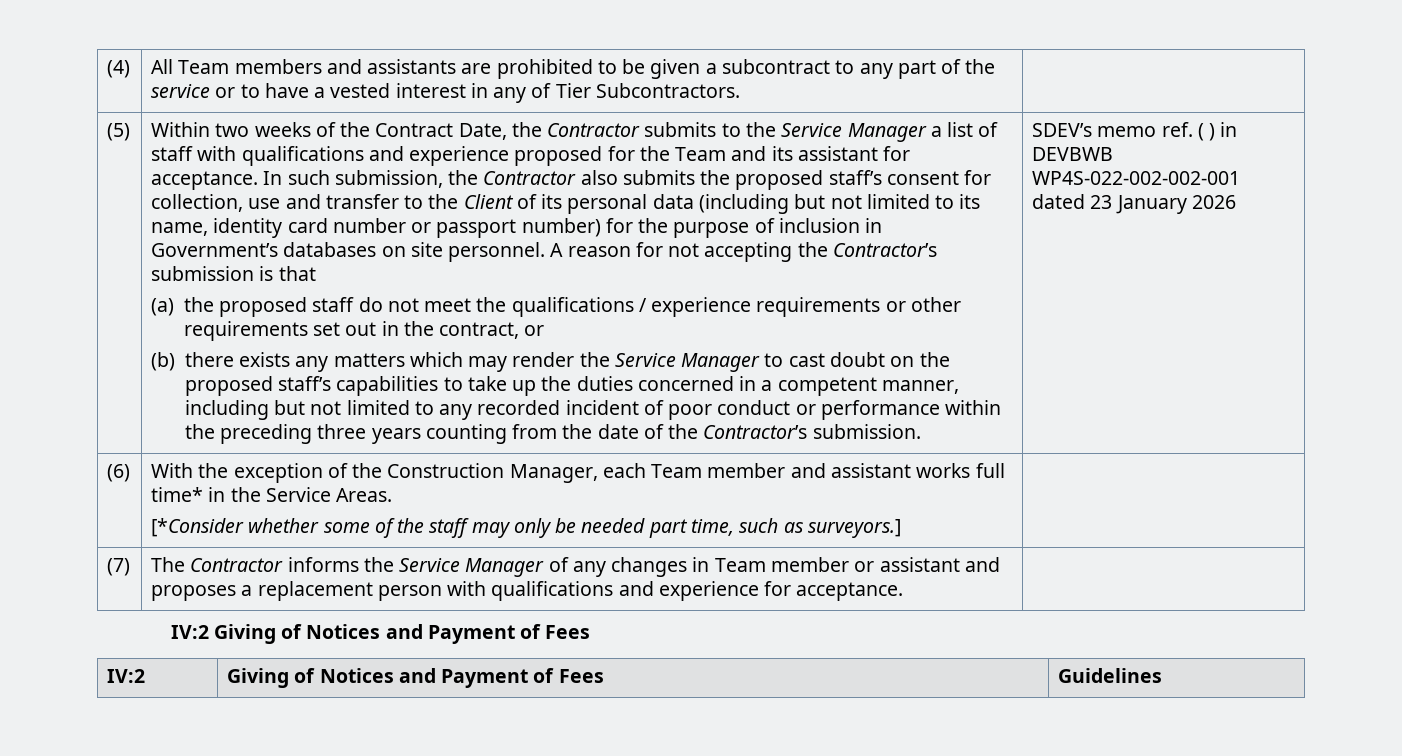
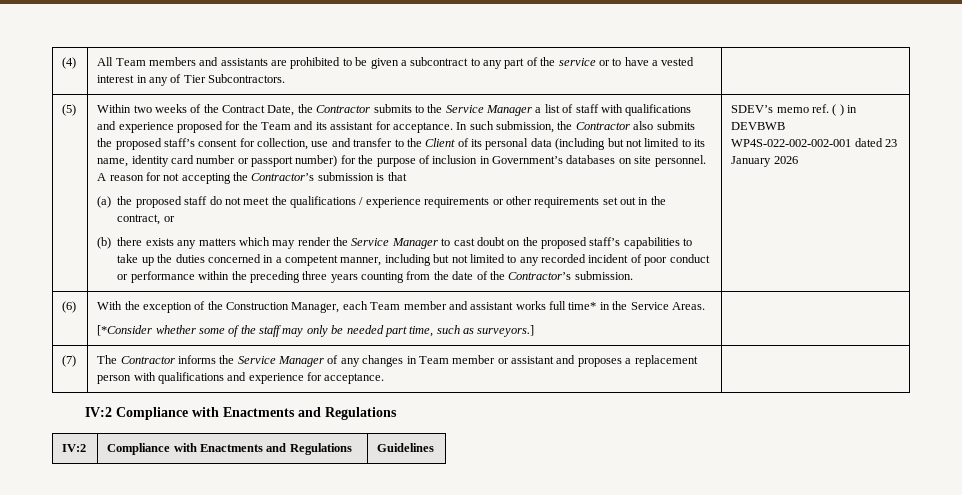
[213,624,591,644] [107,669,146,683] [227,668,604,688] Giving of Notices and Payment of Fees // IV:2 | Giving of Notices and Payment of Fees -> [116,407,398,420] [62,444,87,452] [107,443,352,455] Compliance with Enactments and Regulations // IV:2 | Compliance with Enactments and Regulations

